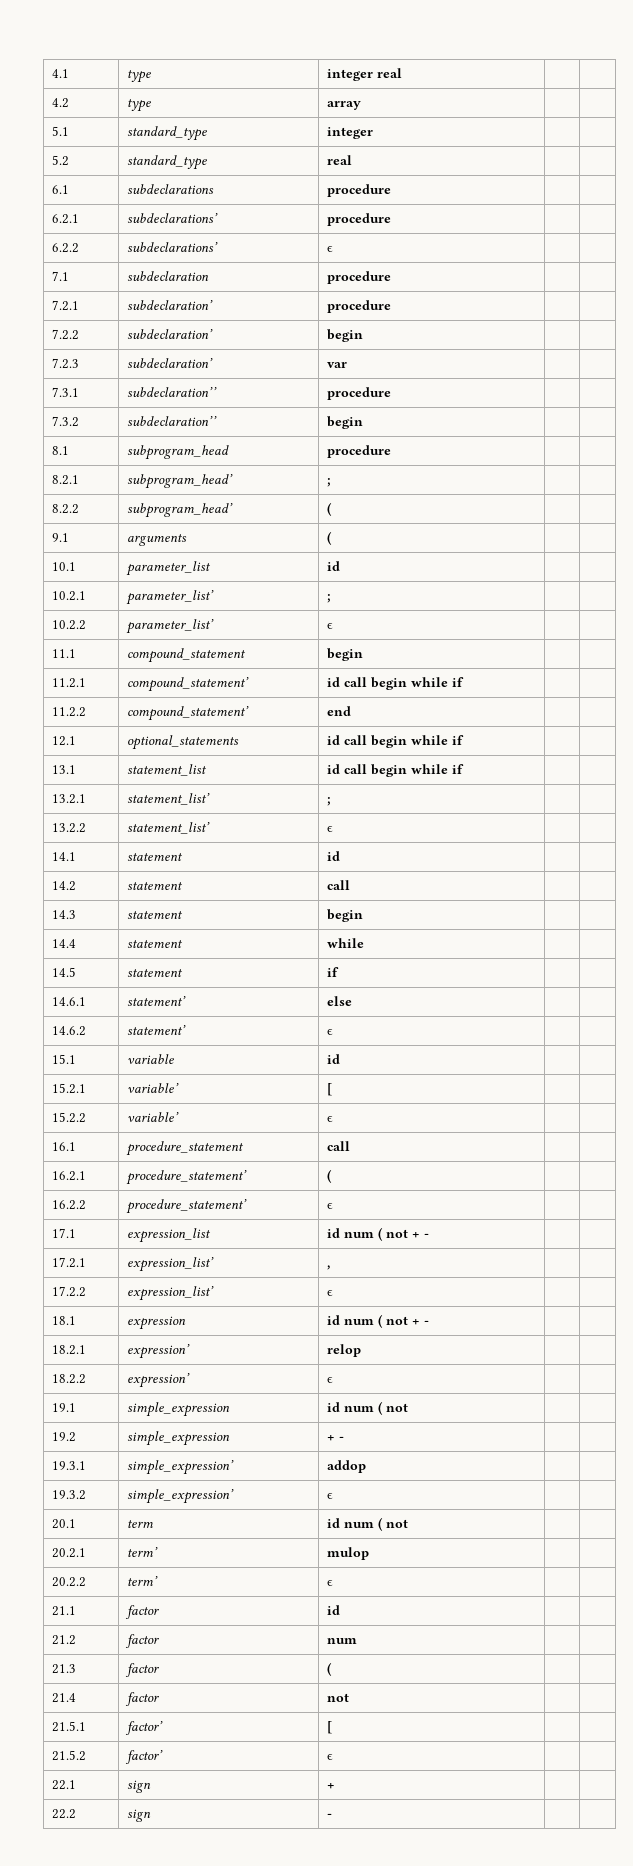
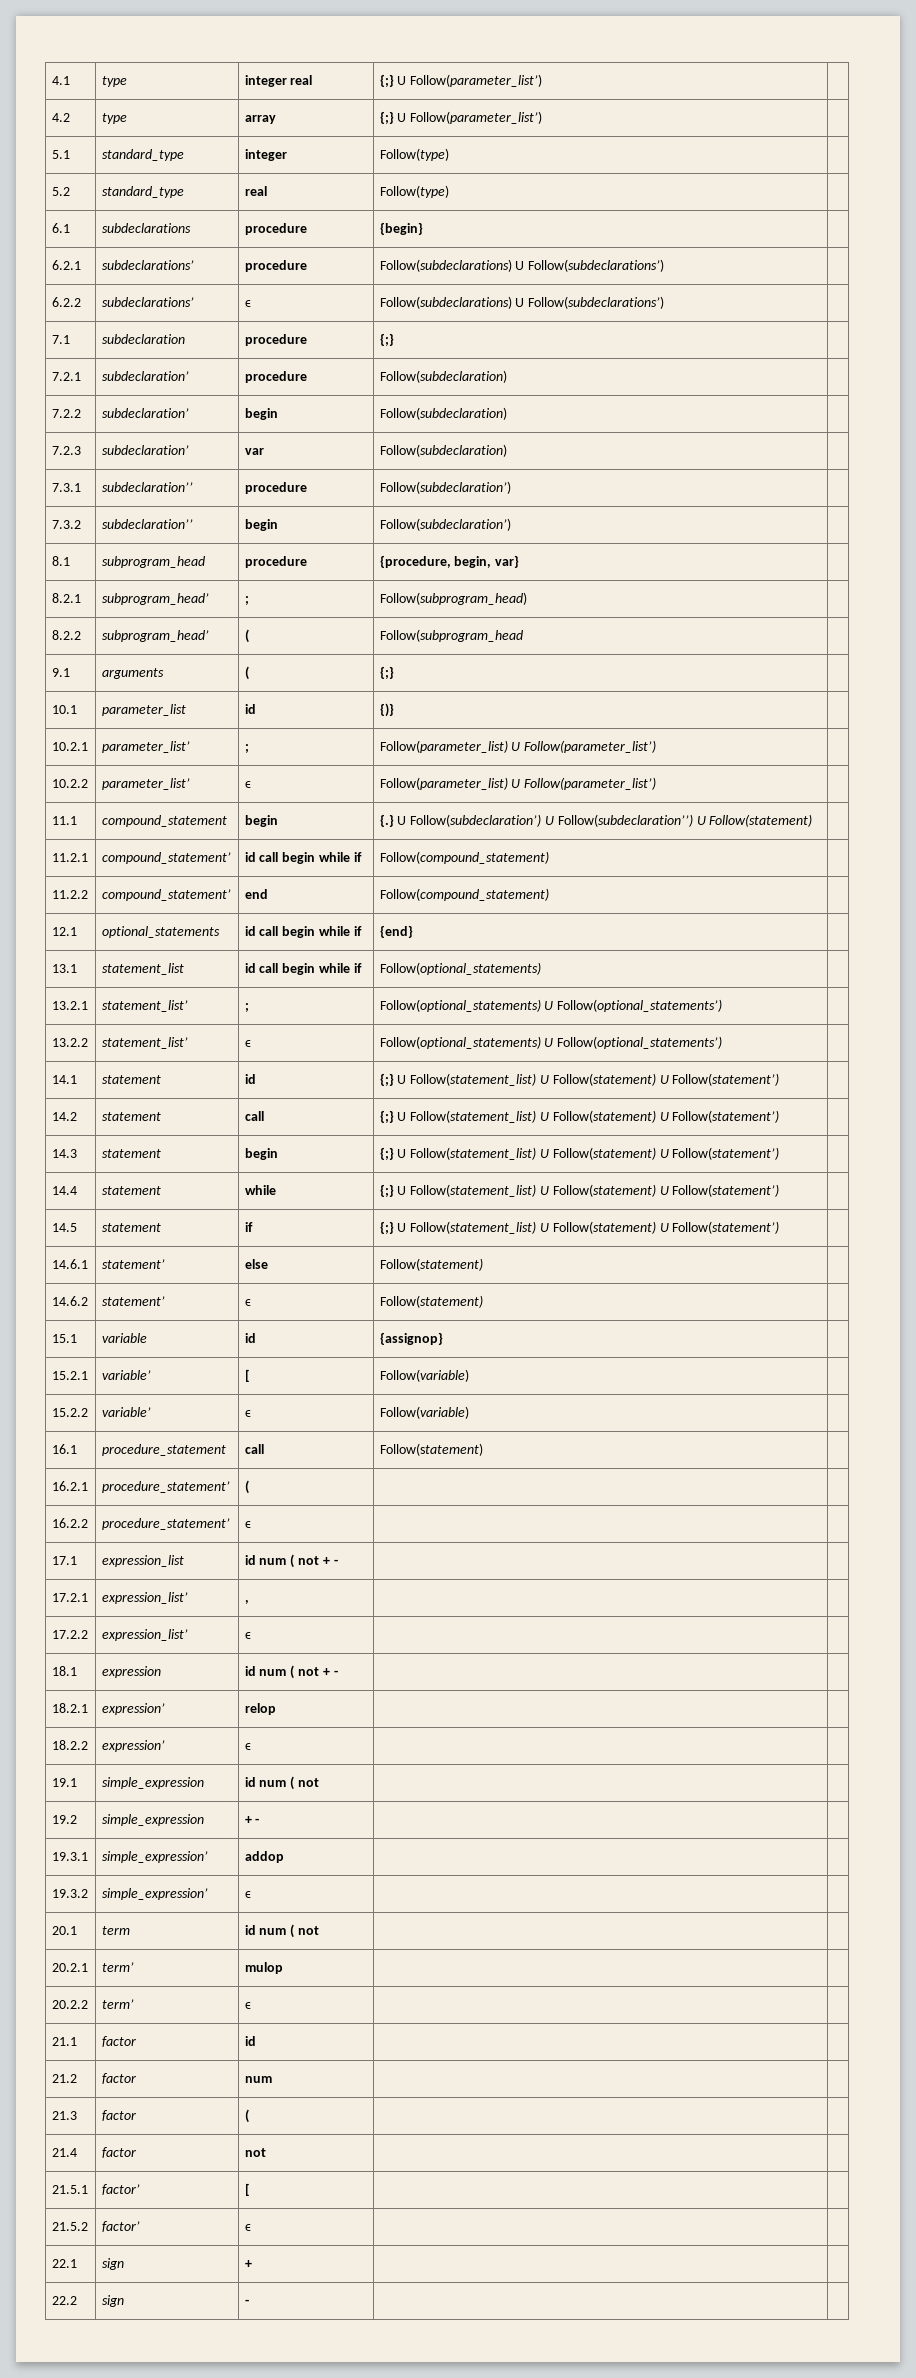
(402, 73) none -> [379,74,543,87] {;} U Follow(parameter_list’)
(361, 105) none -> [379,111,543,124] {;} U Follow(parameter_list’)
(373, 133) none -> [379,148,449,161] Follow(type)
(352, 160) none -> [379,185,449,198] Follow(type)
(391, 190) none -> [379,222,423,235] {begin}
(391, 219) none -> [379,259,665,272] Follow(subdeclarations) U Follow(subdeclarations’)
(333, 249) none -> [379,296,665,309] Follow(subdeclarations) U Follow(subdeclarations’)
(391, 277) none -> [379,333,394,346] {;}
(391, 306) none -> [379,370,507,383] Follow(subdeclaration)
(363, 335) none -> [379,407,507,420] Follow(subdeclaration)
(347, 365) none -> [379,444,507,457] Follow(subdeclaration)
(391, 393) none -> [379,481,511,494] Follow(subdeclaration’)
(363, 422) none -> [379,518,511,531] Follow(subdeclaration’)
(391, 451) none -> [379,555,520,568] {procedure, begin, var}
(331, 482) none -> [379,592,527,605] Follow(subprogram_head)
(332, 509) none -> [379,629,523,642] Follow(subprogram_head
(332, 538) none -> [379,666,394,679] {;}
(340, 566) none -> [379,703,394,717] {)}
(331, 598) none -> [379,740,657,753] Follow(parameter_list) U Follow(parameter_list’)
(333, 626) none -> [379,777,657,790] Follow(parameter_list) U Follow(parameter_list’)
(363, 654) none -> [379,814,813,827] {.} U Follow(subdeclaration’) U Follow(subdeclaration’’) U Follow(statement)
(464, 682) none -> [379,851,549,864] Follow(compound_statement)
(351, 711) none -> [379,888,549,901] Follow(compound_statement)
(464, 740) none -> [379,925,413,938] {end}
(464, 769) none -> [379,962,541,975] Follow(optional_statements)
(331, 801) none -> [379,999,723,1012] Follow(optional_statements) U Follow(optional_statements’)
(333, 829) none -> [379,1036,723,1049] Follow(optional_statements) U Follow(optional_statements’)
[51,881,76,891] [126,882,183,890] [326,880,350,890] [51,910,76,919] [126,911,183,919] [326,909,363,922] [51,939,76,948] [126,940,183,948] [326,938,364,948] [51,967,76,977] [126,969,183,977] [326,967,339,977] | // 14.2 | statement | call | | // 14.3 | statement | begin | | // 14.4 | statement | while | | // 14.5 | statement | if | -> [379,1073,780,1086] [51,1112,77,1121] [101,1112,161,1121] [244,1111,264,1121] [379,1110,780,1123] [51,1149,77,1158] [101,1149,161,1158] [244,1148,278,1160] [379,1147,780,1160] [51,1186,77,1195] [101,1186,161,1195] [244,1185,276,1195] [379,1184,780,1197] [51,1223,77,1232] [101,1223,161,1232] [244,1222,253,1232] [379,1221,780,1234] {;} U Follow(statement_list) U Follow(statement) U Follow(statement’) | // 14.2 | statement | call | {;} U Follow(statement_list) U Follow(statement) U Follow(statement’) | // 14.3 | statement | begin | {;} U Follow(statement_list) U Follow(statement) U Follow(statement’) | // 14.4 | statement | while | {;} U Follow(statement_list) U Follow(statement) U Follow(statement’) | // 14.5 | statement | if | {;} U Follow(statement_list) U Follow(statement) U Follow(statement’)
(352, 1001) none -> [379,1258,483,1271] Follow(statement)
(333, 1032) none -> [379,1295,483,1308] Follow(statement)
(340, 1059) none -> [379,1332,443,1345] {assignop}
(333, 1089) none -> [379,1369,469,1382] Follow(variable)
(333, 1119) none -> [379,1406,469,1419] Follow(variable)
(350, 1146) none -> [379,1443,483,1456] Follow(statement)

